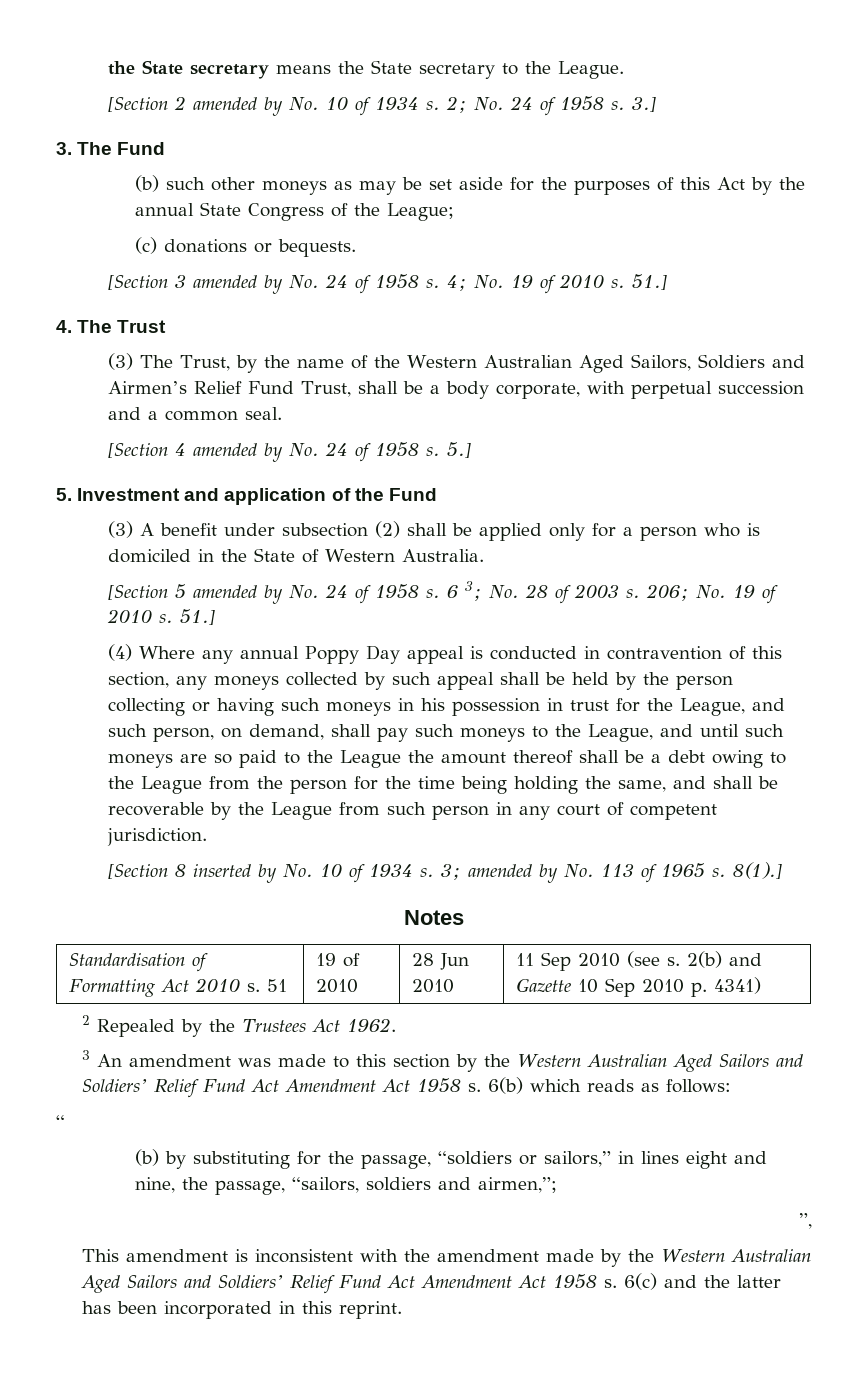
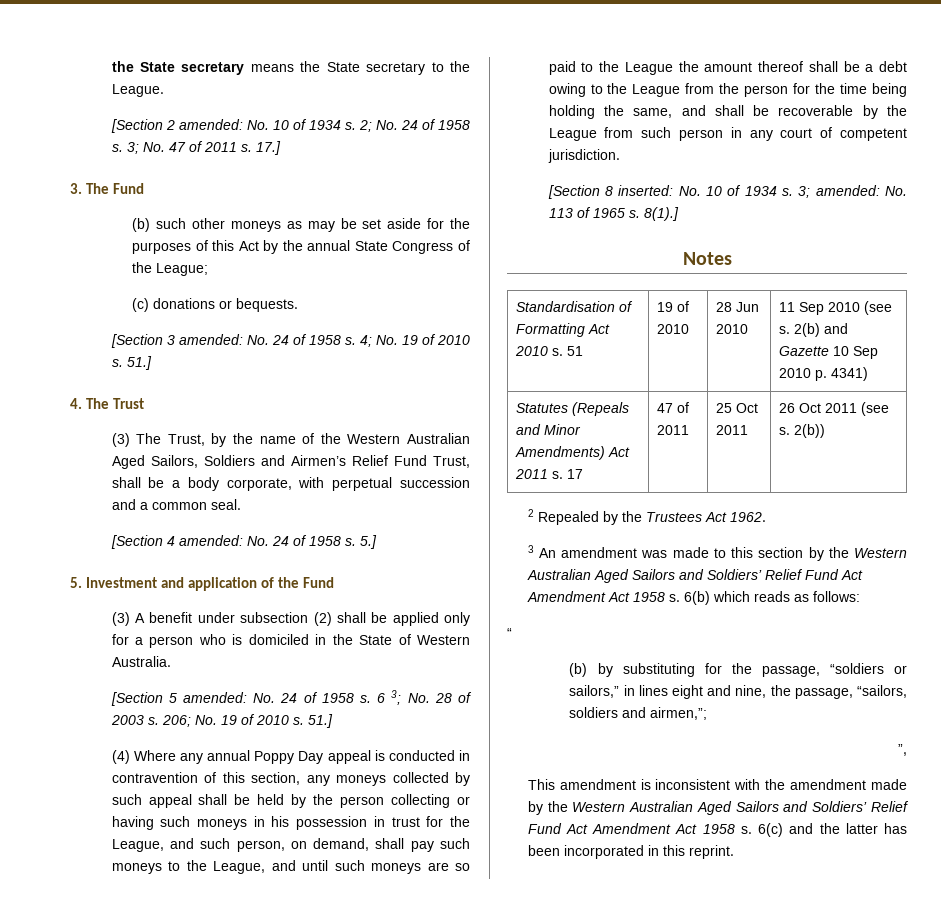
[193,97,284,116] amended by -> [178,119,243,130] amended:
[632,96,657,112] 3.] -> [126,141,281,155] 3; No. 47 of 2011 s. 17.]
[193,275,284,294] amended by -> [178,334,243,345] amended:
[193,443,284,462] amended by -> [178,535,243,546] amended:
[193,585,284,604] amended by -> [183,692,248,703] amended:
[193,864,278,883] inserted by -> [618,185,674,196] inserted:
[468,864,559,883] amended by -> [815,185,880,196] amended:
(762, 985) none -> [515,402,629,416] [515,424,581,435] [514,446,630,460] [514,469,583,479] [656,402,689,413] [656,425,689,435] [715,403,758,413] [715,425,748,435] [778,402,889,416] [778,424,825,438] // Statutes (Repeals and Minor Amendments) Act 2011 s. 17 | 47 of 2011 | 25 Oct 2011 | 26 Oct 2011 (see s. 2(b))

